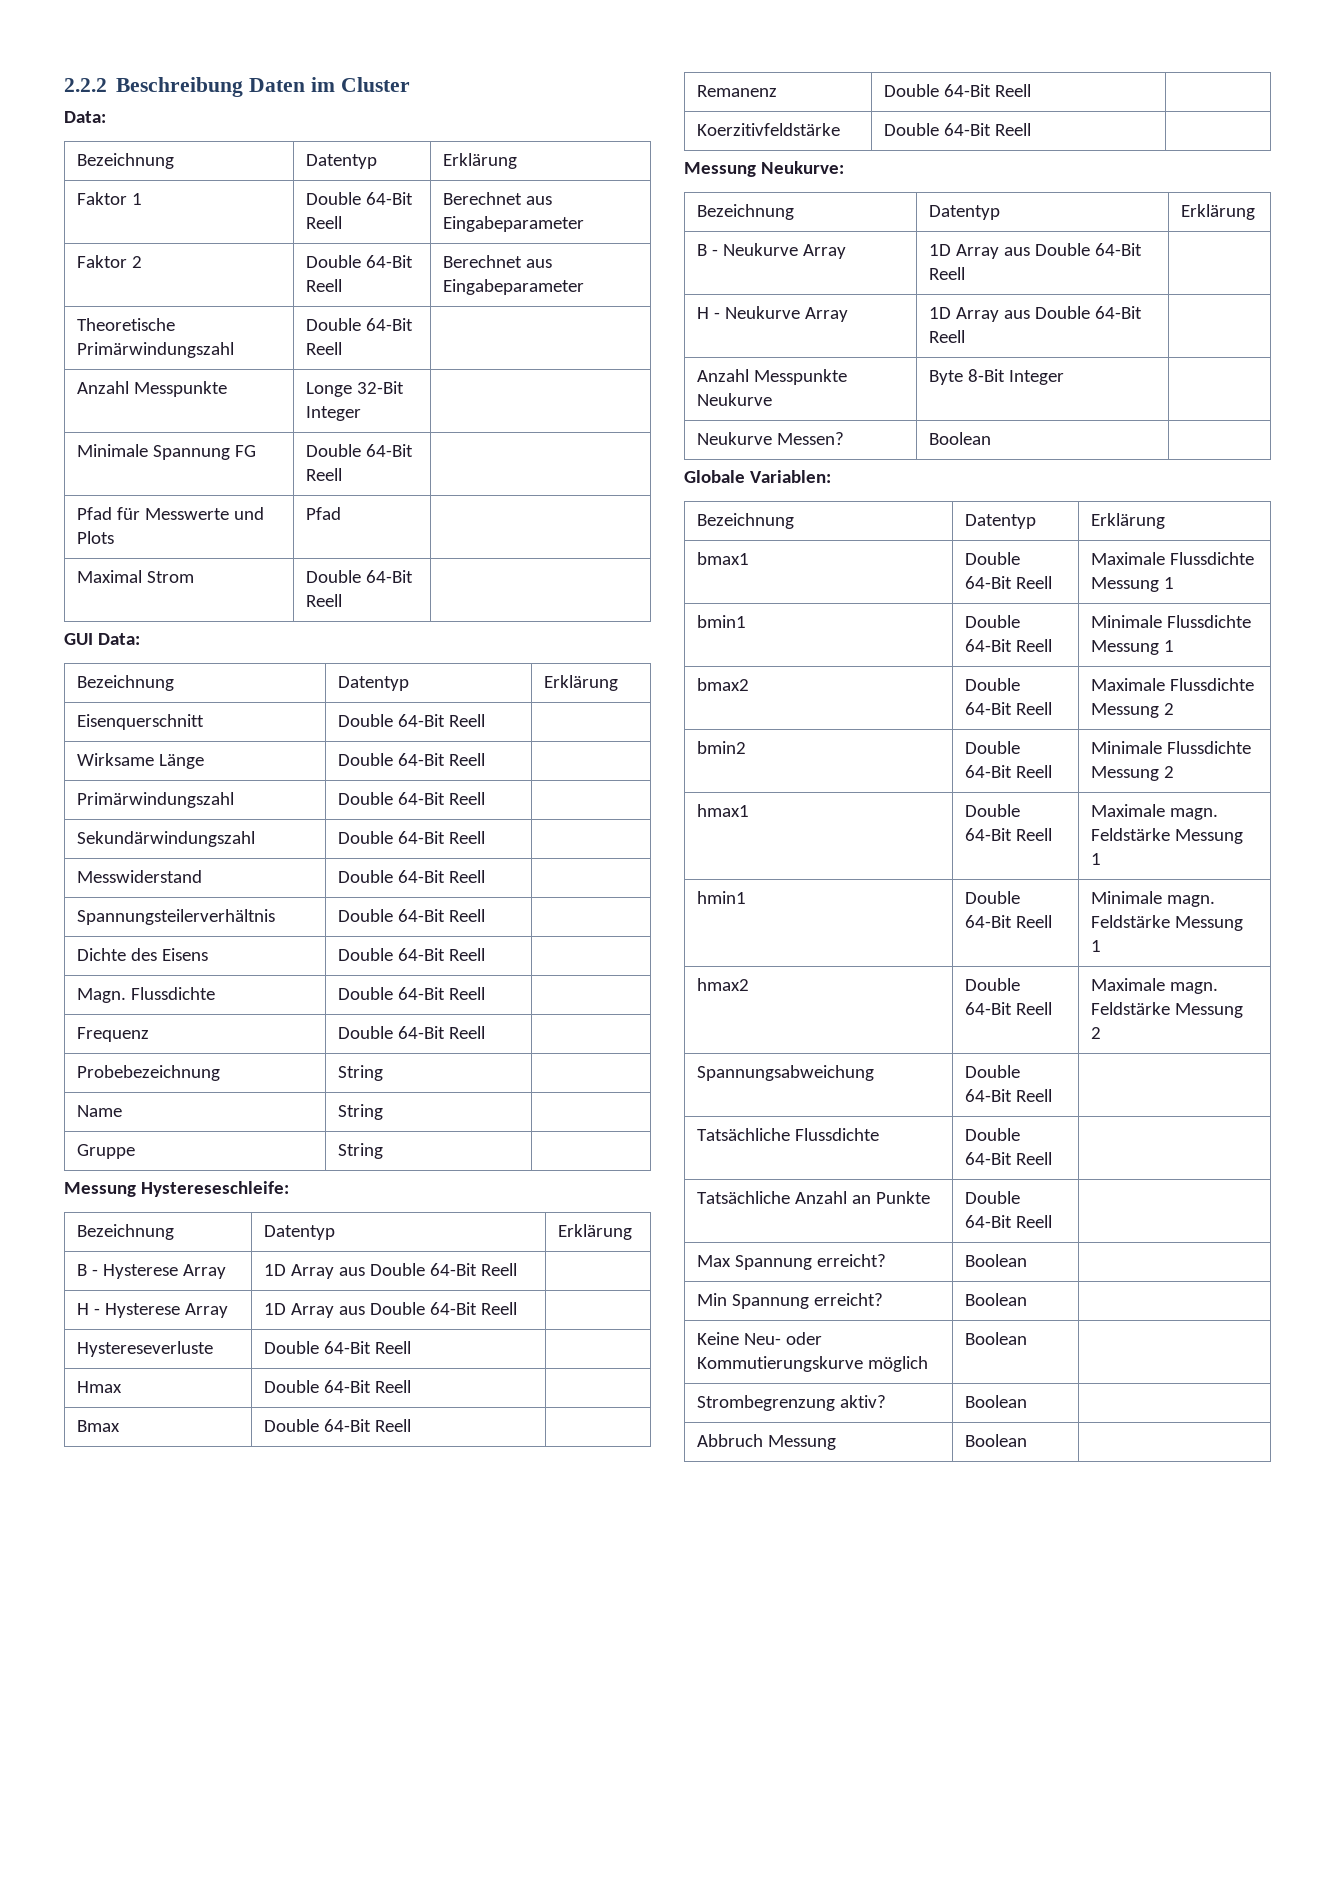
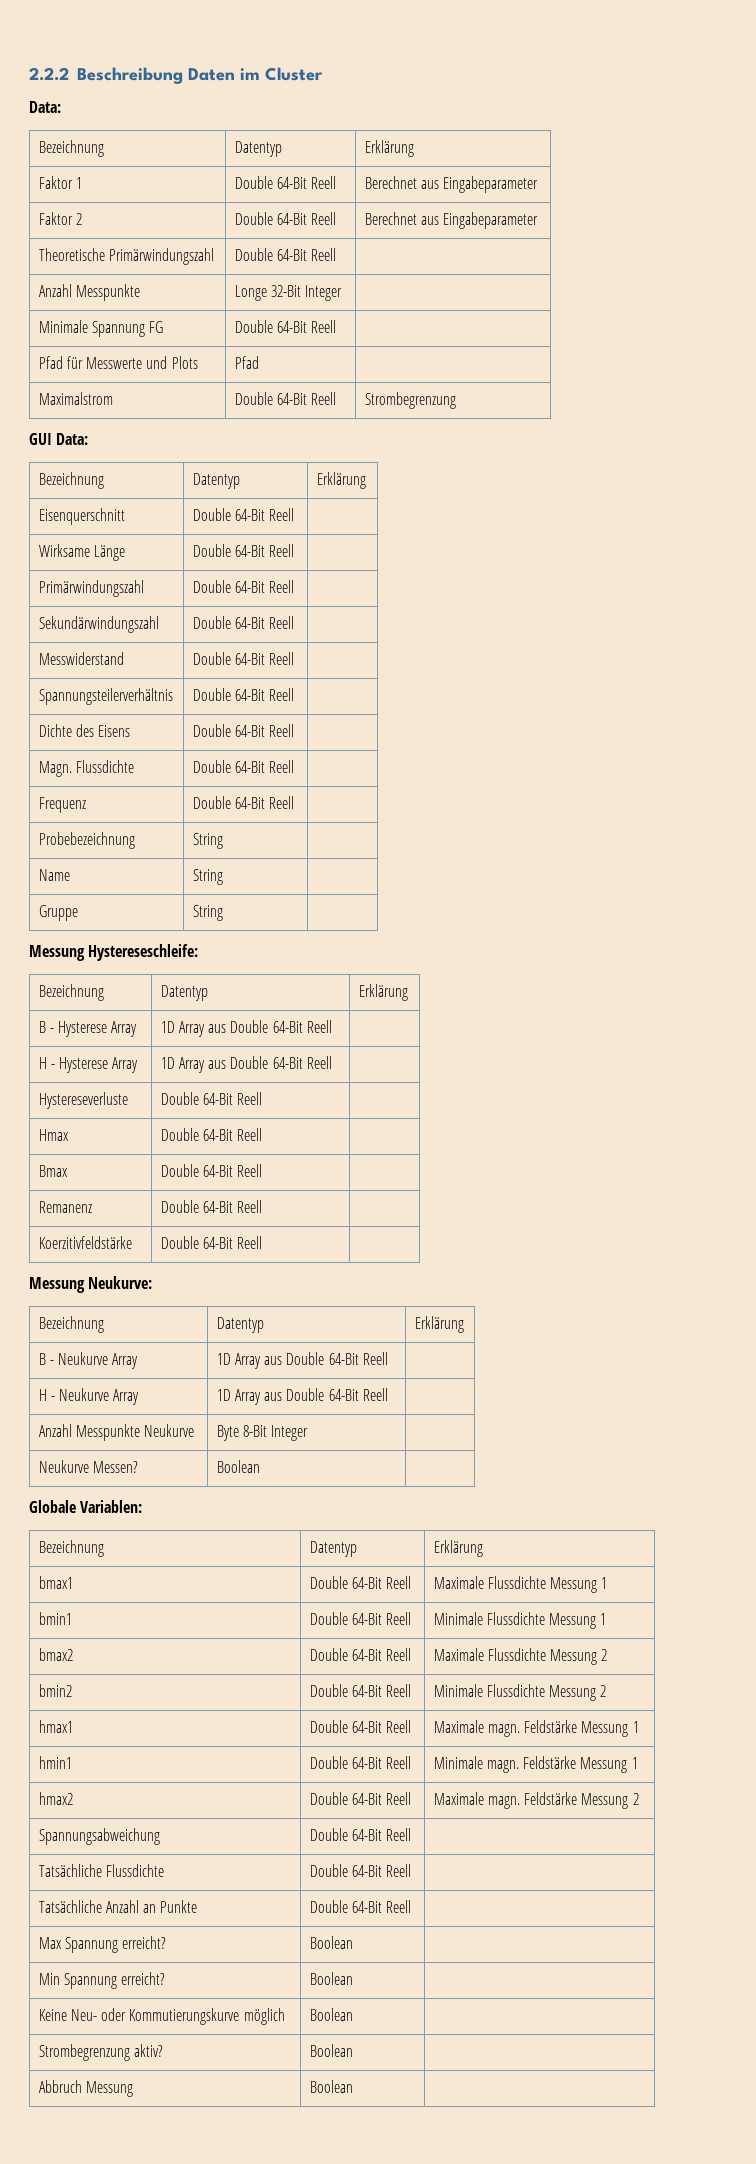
[77,570,195,583] [306,570,414,583] [306,594,343,607] Maximal Strom | Double 64-Bit Reell | -> [38,392,113,405] [234,392,337,405] [364,392,456,409] Maximalstrom | Double 64-Bit Reell | Strombegrenzung

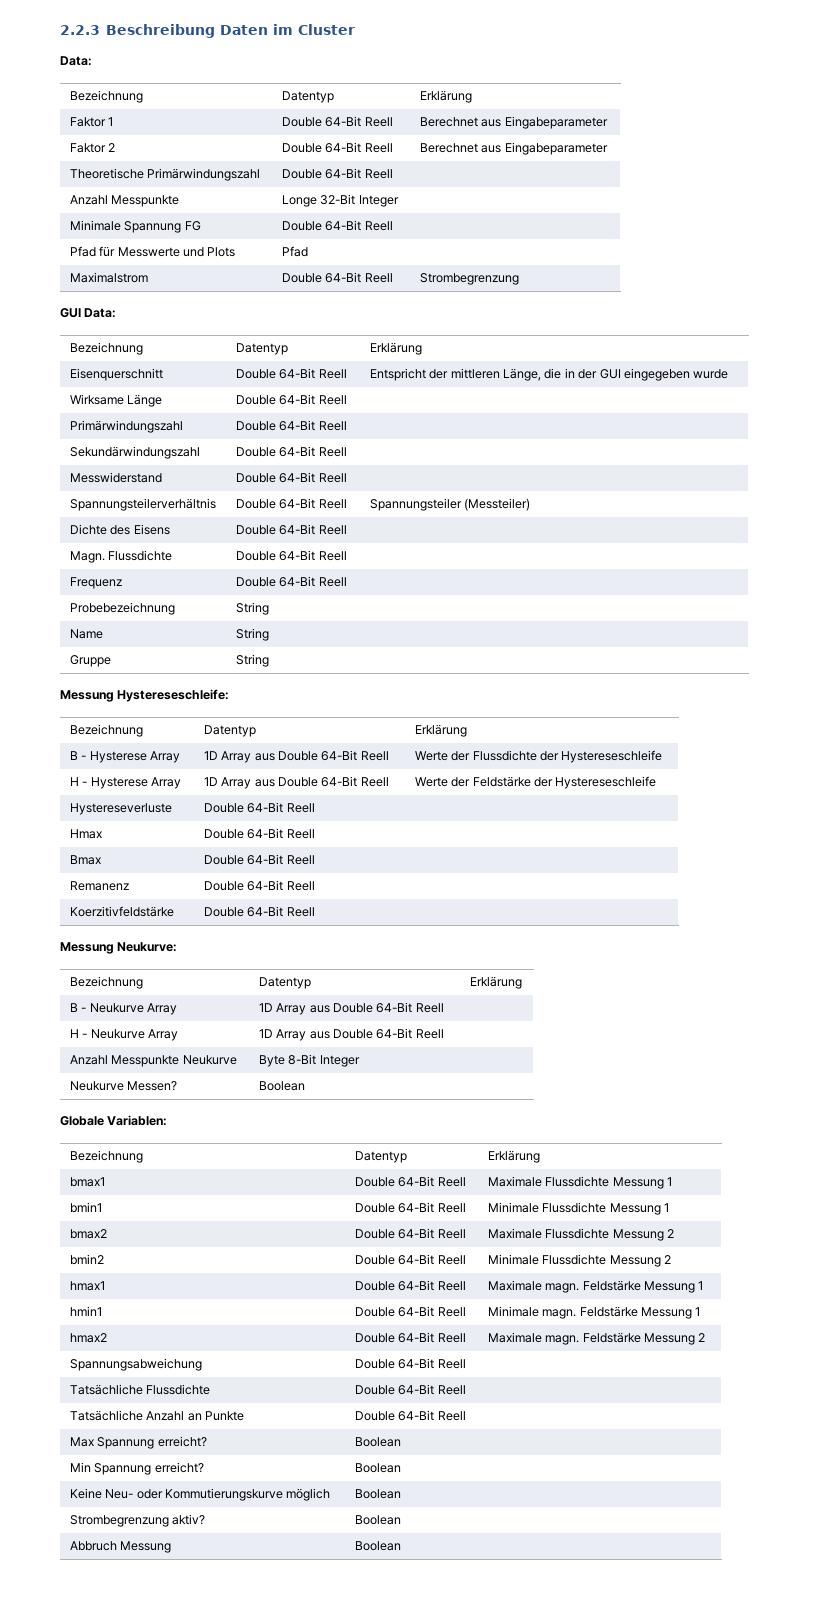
[29,67,69,81] 2.2.2 -> [60,25,100,35] 2.2.3
(295, 514) none -> [369,368,729,381] Entspricht der mittleren Länge, die in der GUI eingegeben wurde
(295, 694) none -> [369,498,531,511] Spannungsteiler (Messteiler)
(332, 1026) none -> [414,750,663,763] Werte der Flussdichte der Hystereseschleife
(332, 1062) none -> [414,776,657,789] Werte der Feldstärke der Hystereseschleife

